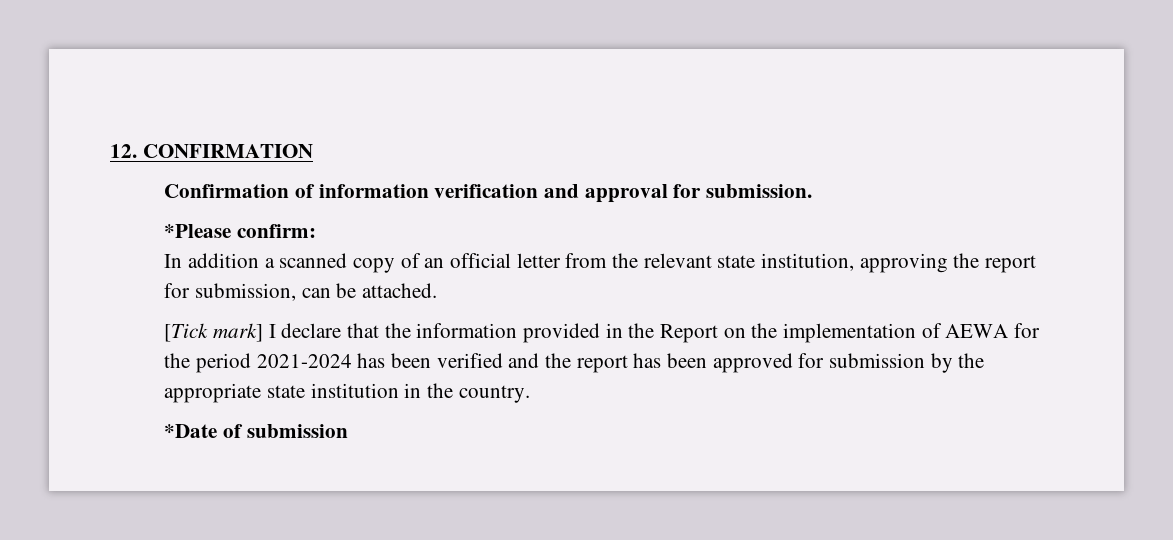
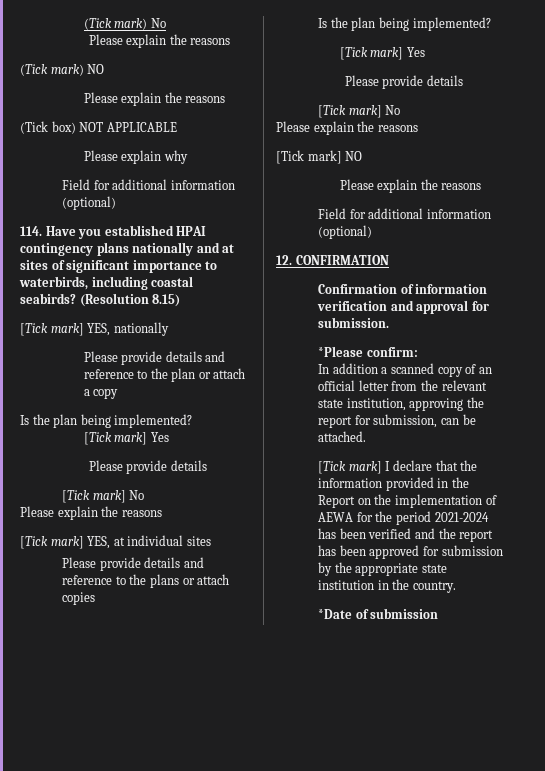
(110, 151) none -> [83,18,166,30] [88,34,231,48] [20,64,105,76] [83,92,226,106] [20,121,177,134] [83,150,188,164] [62,179,235,190] [62,196,117,210] [20,225,207,239] [20,242,235,256] [20,260,218,273] [19,276,194,290] [20,293,181,307] [20,322,169,336] [83,351,226,365] [83,368,246,382] [83,388,119,399] [20,414,193,428] [83,432,169,445] [88,460,207,474] [62,490,145,503] [20,506,162,520] [20,535,211,549] [62,557,204,571] [62,574,230,588] [62,592,96,605] [318,17,491,31] [339,47,425,60] [344,75,463,89] [318,105,401,118] [276,121,418,135] [276,150,363,164] [339,179,482,193] [318,208,491,219] [318,225,373,239] (Tick mark) No // Please explain the reasons // (Tick mark) NO // Please explain the reasons // (Tick box) NOT APPLICABLE // Please explain why // Field for additional information (optional) // 114. Have you established HPAI contingency plans nationally and at sites of significant importance to waterbirds, including coastal seabirds? (Resolution 8.15) // [Tick mark] YES, nationally // Please provide details and reference to the plan or attach a copy // Is the plan being implemented? // [Tick mark] Yes // Please provide details // [Tick mark] No // Please explain the reasons // [Tick mark] YES, at individual sites // Please provide details and reference to the plans or attach copies // Is the plan being implemented? // [Tick mark] Yes // Please provide details // [Tick mark] No // Please explain the reasons // [Tick mark] NO // Please explain the reasons // Field for additional information (optional) //

